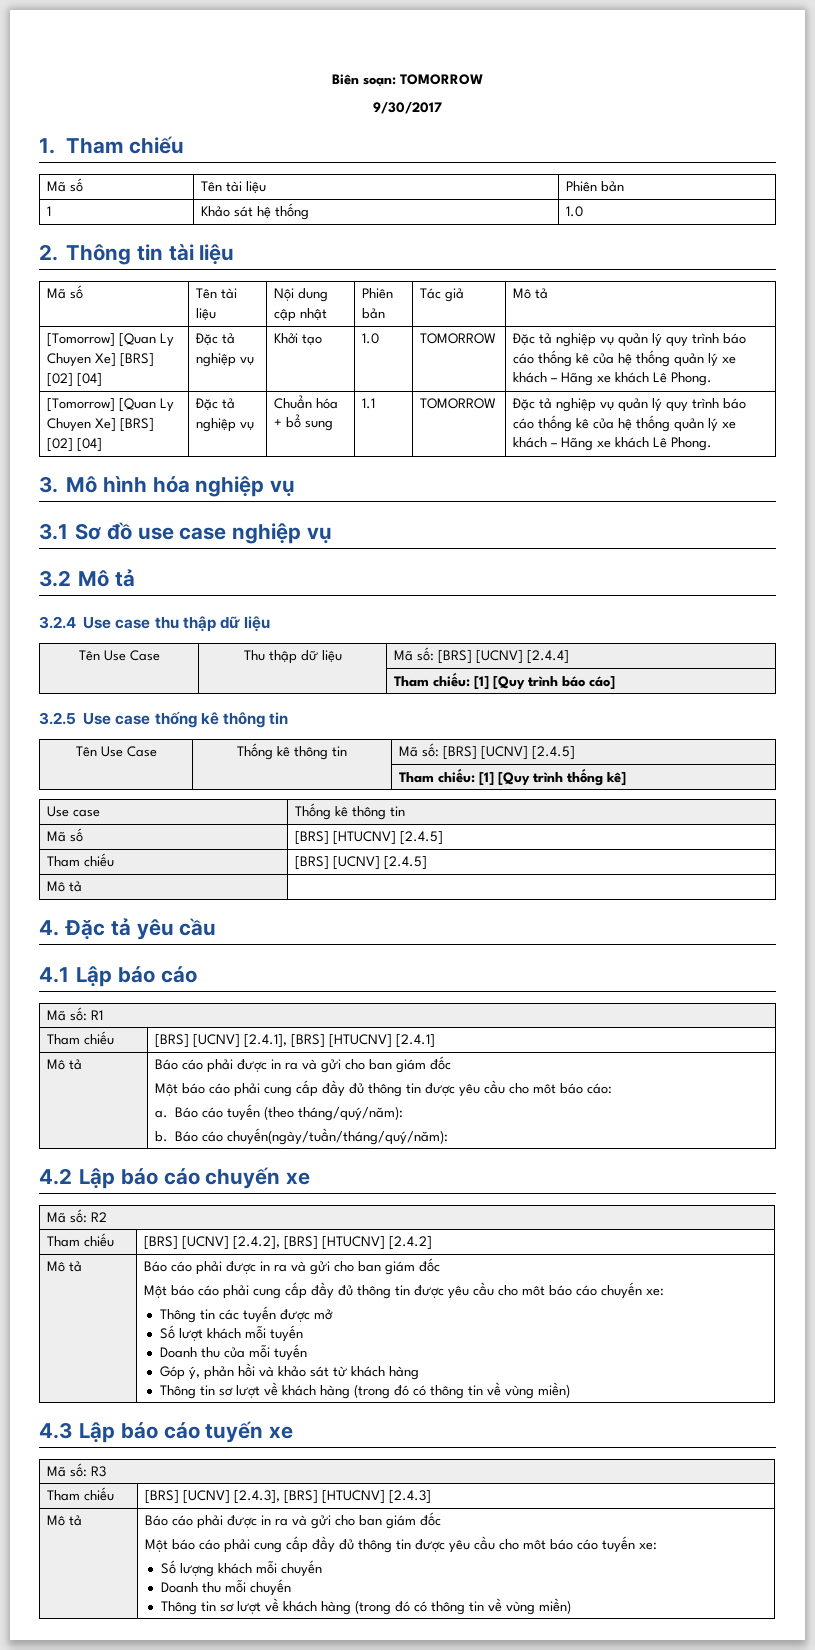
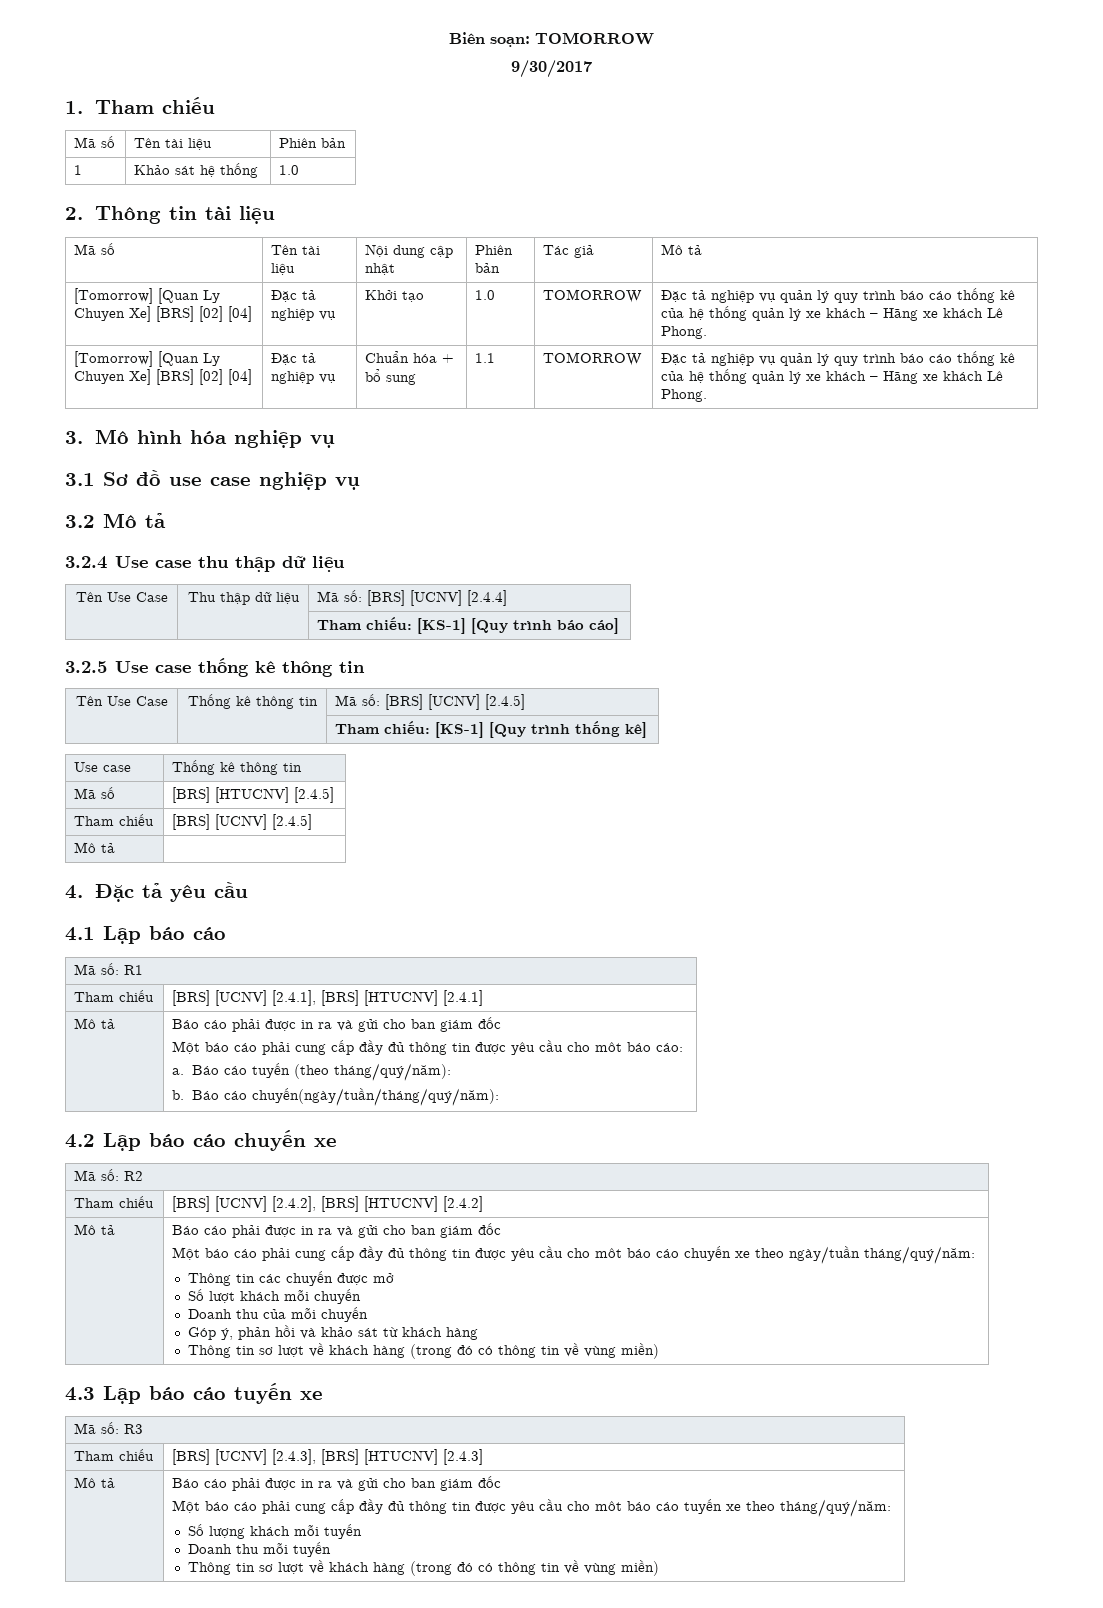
[474,676,490,690] [1] -> [417,618,467,634] [KS-1]
[479,772,495,786] [1] -> [435,722,485,738] [KS-1]
[646,1288,665,1296] xe: -> [735,1246,976,1264] xe theo ngày/tuần tháng/quý/năm:
[242,1306,276,1323] tuyến -> [286,1271,334,1286] chuyến
[269,1325,303,1342] tuyến -> [314,1289,362,1304] chuyến
[273,1344,307,1361] tuyến -> [321,1307,369,1322] chuyến
[639,1542,658,1550] xe: -> [726,1499,892,1517] xe theo tháng/quý/năm:
[280,1560,322,1577] chuyến -> [324,1524,363,1539] tuyến
[249,1579,291,1596] chuyến -> [293,1542,332,1557] tuyến

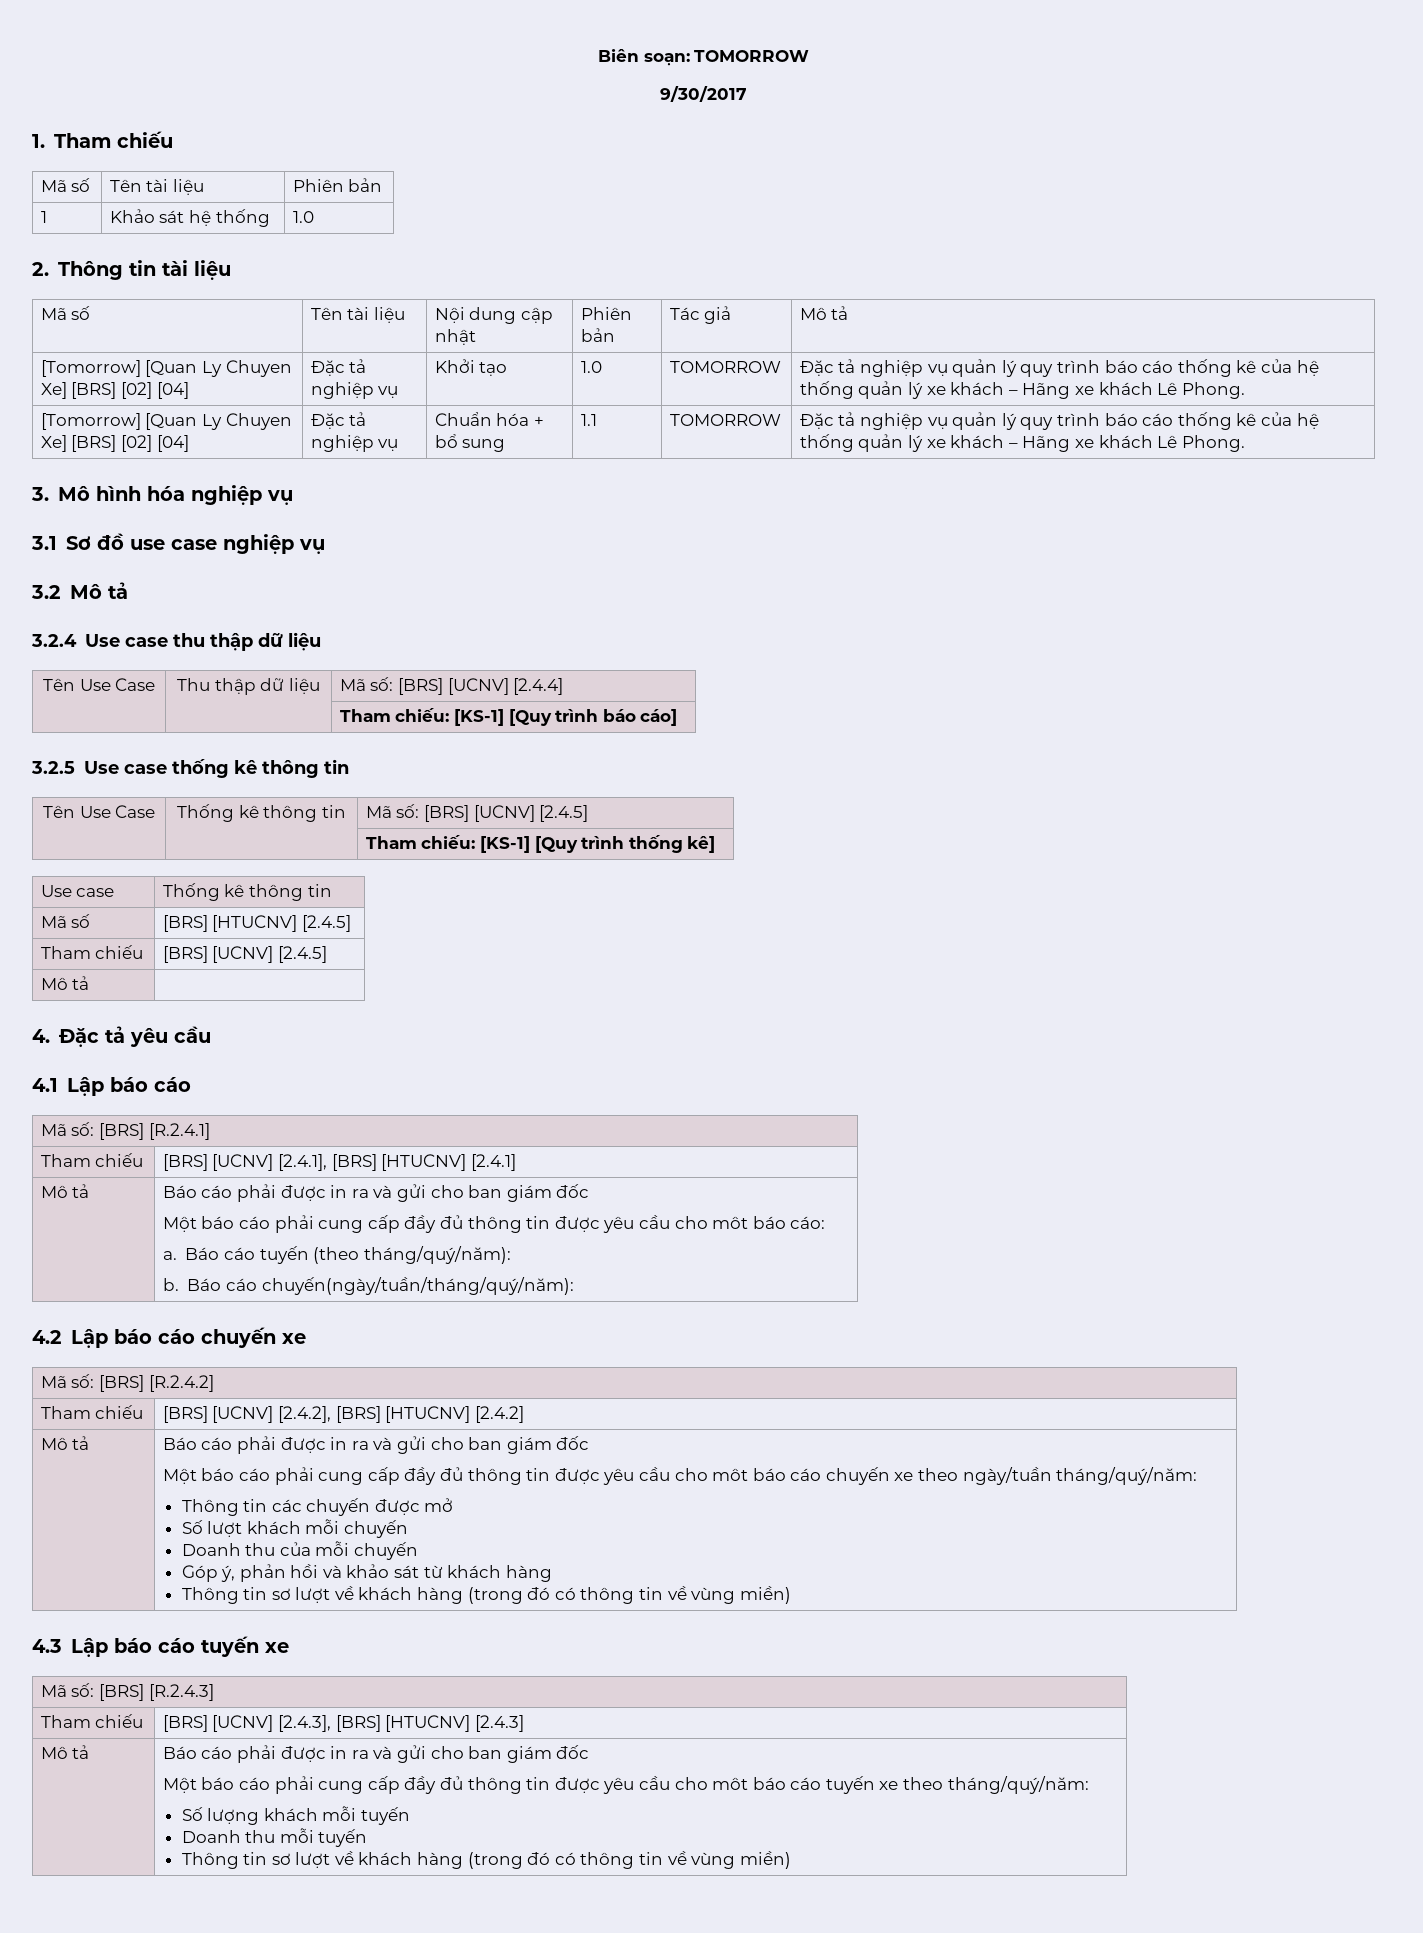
[124,965,144,975] R1 -> [99,1123,210,1140] [BRS] [R.2.4.1]
[124,1171,144,1181] R2 -> [99,1375,214,1392] [BRS] [R.2.4.2]
[124,1424,144,1434] R3 -> [99,1684,214,1701] [BRS] [R.2.4.3]

